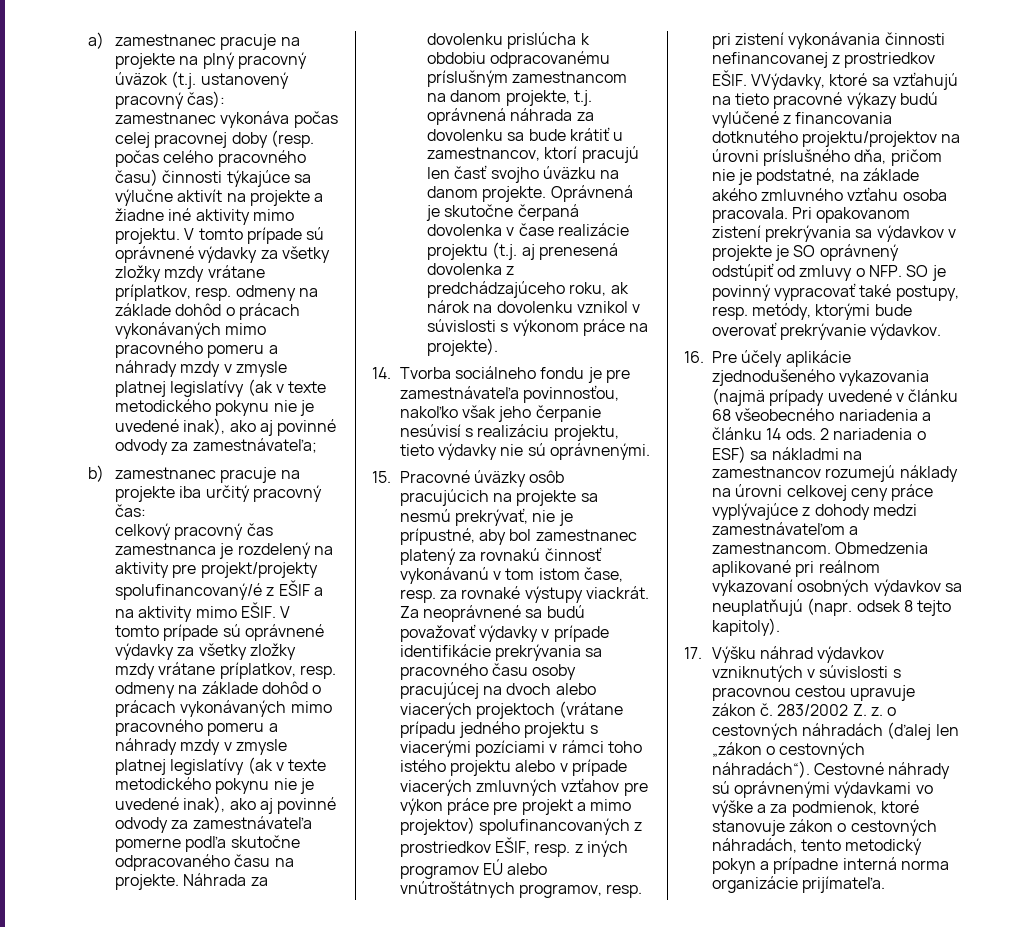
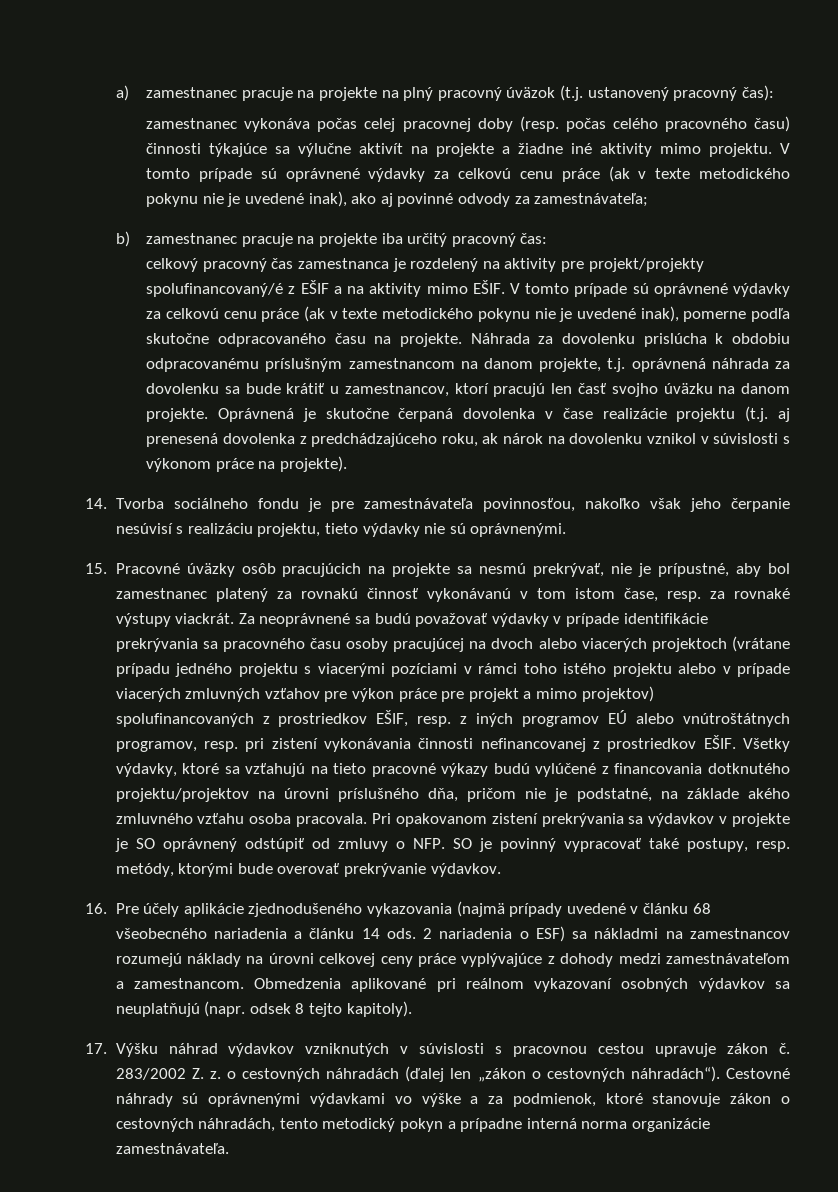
[282,246,331,263] [115,265,265,282] [115,284,319,301] [115,303,301,320] [115,322,267,339] [115,341,278,358] [115,360,288,377] [115,380,245,397] všetky zložky mzdy vrátane príplatkov, resp. odmeny na základe dohôd o prácach vykonávaných mimo pracovného pomeru a náhrady mzdy v zmysle platnej legislatívy -> [458,168,600,182] celkovú cenu práce
[198,643,297,660] [115,662,337,679] [115,681,322,698] [115,700,332,717] [115,719,278,736] [115,738,288,755] [115,757,327,775] [115,777,315,794] [115,796,337,814] [115,816,312,833] všetky zložky mzdy vrátane príplatkov, resp. odmeny na základe dohôd o prácach vykonávaných mimo pracovného pomeru a náhrady mzdy v zmysle platnej legislatívy (ak v texte metodického pokynu nie je uvedené inak), ako aj povinné odvody za zamestnávateľa -> [165,306,679,322] celkovú cenu práce (ak v texte metodického pokynu nie je uvedené inak),
[750,73,825,90] VVýdavky, -> [743,738,790,752] [115,763,177,777] Všetky výdavky,
[801,876,885,893] prijímateľa. -> [115,1143,229,1154] zamestnávateľa.

